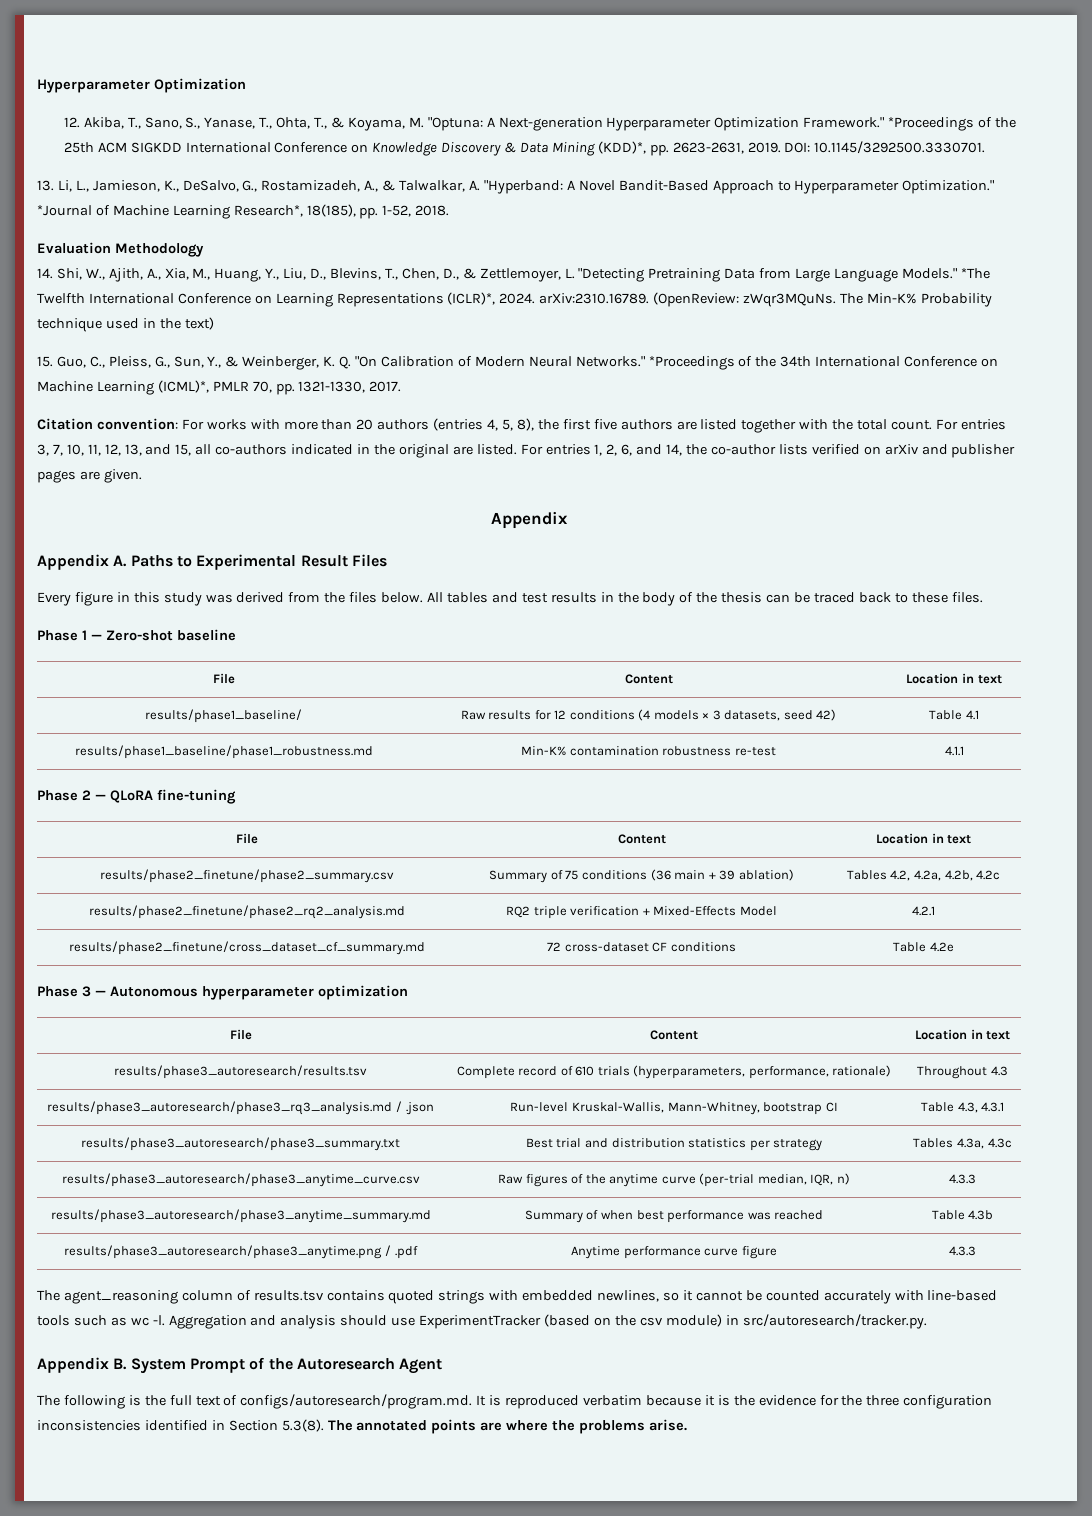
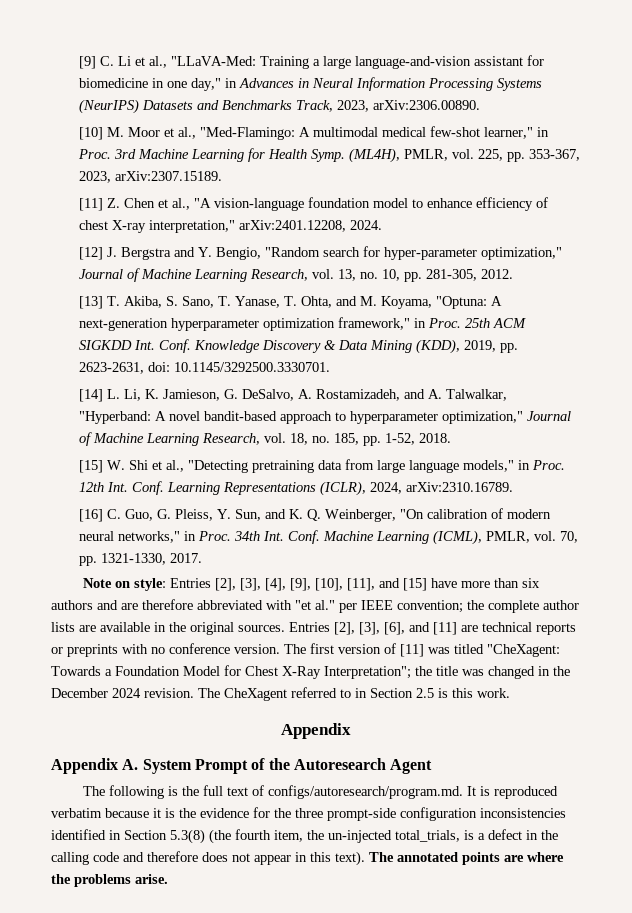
[37,78,246,93] [63,117,1017,131] [63,142,369,153] Hyperparameter Optimization // 12. Akiba, T., Sano, S., Yanase, T., Ohta, T., & Koyama, M. "Optuna: A Next-generation Hyperparameter Optimization Framework." *Proceedings of the 25th ACM SIGKDD International Conference on -> [79,55,545,69] [79,77,543,91] [79,99,481,114] [79,126,550,140] [78,148,581,163] [79,171,223,183] [79,197,549,211] [79,220,383,233] [79,246,563,260] [79,268,514,282] [79,296,503,309] [79,317,527,331] [79,339,192,353] [9] C. Li et al., "LLaVA-Med: Training a large language-and-vision assistant for biomedicine in one day," in Advances in Neural Information Processing Systems (NeurIPS) Datasets and Benchmarks Track, 2023, arXiv:2306.00890. // [10] M. Moor et al., "Med-Flamingo: A multimodal medical few-shot learner," in Proc. 3rd Machine Learning for Health Symp. (ML4H), PMLR, vol. 225, pp. 353-367, 2023, arXiv:2307.15189. // [11] Z. Chen et al., "A vision-language foundation model to enhance efficiency of chest X-ray interpretation," arXiv:2401.12208, 2024. // [12] J. Bergstra and Y. Bengio, "Random search for hyper-parameter optimization," Journal of Machine Learning Research, vol. 13, no. 10, pp. 281-305, 2012. // [13] T. Akiba, S. Sano, T. Yanase, T. Ohta, and M. Koyama, "Optuna: A next-generation hyperparameter optimization framework," in Proc. 25th ACM SIGKDD Int. Conf.
[597,141,986,156] [37,180,995,194] [37,204,450,219] [37,242,204,257] [37,268,990,282] [37,292,992,307] [37,317,214,332] [37,356,999,370] [37,380,402,395] [37,418,1006,433] [37,444,1016,458] [37,469,142,483] [491,511,568,529] [37,554,387,570] [37,592,983,606] [37,629,236,641] [212,673,235,684] [624,674,673,684] [906,673,1002,684] [145,709,302,723] [460,709,837,721] [929,710,979,720] [74,745,373,759] [521,746,776,756] [944,746,964,756] [37,789,236,804] [236,833,258,844] [617,834,666,844] [875,833,972,844] [100,869,394,883] [489,869,794,883] [846,870,1001,881] [89,905,405,919] [506,906,777,919] [912,906,935,916] [69,941,425,955] [547,942,736,952] [893,942,954,952] [37,985,408,1000] [229,1029,252,1040] [650,1030,698,1040] [914,1029,1011,1040] [114,1065,367,1079] [456,1065,892,1079] [917,1066,1008,1079] [47,1101,434,1115] [510,1102,838,1115] [920,1102,1005,1113] [81,1137,400,1151] [525,1138,823,1151] [913,1138,1012,1149] [61,1173,420,1187] [498,1173,850,1187] [949,1174,976,1184] [50,1209,431,1223] [524,1210,824,1223] [931,1210,994,1220] [64,1245,418,1259] [571,1246,777,1259] [949,1246,976,1256] [37,1290,998,1304] [37,1314,927,1329] [37,1357,128,1373] (KDD)*, pp. 2623-2631, 2019. DOI: 10.1145/3292500.3330701. // 13. Li, L., Jamieson, K., DeSalvo, G., Rostamizadeh, A., & Talwalkar, A. "Hyperband: A Novel Bandit-Based Approach to Hyperparameter Optimization." *Journal of Machine Learning Research*, 18(185), pp. 1-52, 2018. // Evaluation Methodology // 14. Shi, W., Ajith, A., Xia, M., Huang, Y., Liu, D., Blevins, T., Chen, D., & Zettlemoyer, L. "Detecting Pretraining Data from Large Language Models." *The Twelfth International Conference on Learning Representations (ICLR)*, 2024. arXiv:2310.16789. (OpenReview: zWqr3MQuNs. The Min-K% Probability technique used in the text) // 15. Guo, C., Pleiss, G., Sun, Y., & Weinberger, K. Q. "On Calibration of Modern Neural Networks." *Proceedings of the 34th International Conference on Machine Learning (ICML)*, PMLR 70, pp. 1321-1330, 2017. // Citation convention: For works with more than 20 authors (entries 4, 5, 8), the first five authors are listed together with the total count. For entries 3, 7, 10, 11, 12, 13, and 15, all co-authors indicated in the original are listed. For entries 1, 2, 6, and 14, the co-author lists verified on arXiv and publisher pages are given. // Appendix // Appendix A. Paths to Experimental Result Files // Every figure in this study was derived from the files below. All tables and test results in the body of the thesis can be traced back to these files. // Phase 1 — Zero-shot baseline // File | Content | Location in text // results/phase1_baseline/ | Raw results for 12 conditions (4 models × 3 datasets, seed 42) | Table 4.1 // results/phase1_baseline/phase1_robustness.md | Min-K% contamination robustness re-test | 4.1.1 // Phase 2 — QLoRA fine-tuning // File | Content | Location in text // results/phase2_finetune/phase2_summary.csv | Summary of 75 conditions (36 main + 39 ablation) | Tables 4.2, 4.2a, 4.2b, 4.2c // results/phase2_finetune/phase2_rq2_analysis.md | RQ2 triple verification + Mixed-Effects Model | 4.2.1 // results/phase2_finetune/cross_dataset_cf_summary.md | 72 cross-dataset CF conditions | Table 4.2e // Phase 3 — Autonomous hyperparameter optimization // File | Content | Location in text // results/phase3_autoresearch/results.tsv | Complete record of 610 trials (hyperparameters, performance, rationale) | Throughout 4.3 // results/phase3_autoresearch/phase3_rq3_analysis.md / .json | Run-level Kruskal-Wallis, Mann-Whitney, bootstrap CI | Table 4.3, 4.3.1 // results/phase3_autoresearch/phase3_summary.txt | Best trial and distribution statistics per strategy | Tables 4.3a, 4.3c // results/phase3_autoresearch/phase3_anytime_curve.csv | Raw figures of the anytime curve (per-trial median, IQR, n) | 4.3.3 // results/phase3_autoresearch/phase3_anytime_summary.md | Summary of when best performance was reached | Table 4.3b // results/phase3_autoresearch/phase3_anytime.png / .pdf | Anytime performance curve figure | 4.3.3 // The agent_reasoning column of results.tsv contains quoted strings with embedded newlines, so it cannot be counted accurately with line-based tools such as wc -l. Aggregation and analysis should use ExperimentTracker (based on the csv module) in src/autoresearch/tracker.py. // Appendix B. -> [416,339,519,354] [79,362,331,374] [79,389,508,402] [79,411,572,424] [79,432,452,446] [79,459,566,473] [79,481,514,496] [79,508,552,522] [79,530,579,545] [79,553,203,566] [83,578,541,591] [51,599,579,613] [51,622,576,635] [51,643,560,657] [51,665,570,679] [51,687,510,701] [281,723,351,739] [51,758,139,774] (KDD), 2019, pp. 2623-2631, doi: 10.1145/3292500.3330701. // [14] L. Li, K. Jamieson, G. DeSalvo, A. Rostamizadeh, and A. Talwalkar, "Hyperband: A novel bandit-based approach to hyperparameter optimization," Journal of Machine Learning Research, vol. 18, no. 185, pp. 1-52, 2018. // [15] W. Shi et al., "Detecting pretraining data from large language models," in Proc. 12th Int. Conf. Learning Representations (ICLR), 2024, arXiv:2310.16789. // [16] C. Guo, G. Pleiss, Y. Sun, and K. Q. Weinberger, "On calibration of modern neural networks," in Proc. 34th Int. Conf. Machine Learning (ICML), PMLR, vol. 70, pp. 1321-1330, 2017. // Note on style: Entries [2], [3], [4], [9], [10], [11], and [15] have more than six authors and are therefore abbreviated with "et al." per IEEE convention; the complete author lists are available in the original sources. Entries [2], [3], [6], and [11] are technical reports or preprints with no conference version. The first version of [11] was titled "CheXagent: Towards a Foundation Model for Chest X-Ray Interpretation"; the title was changed in the December 2024 revision. The CheXagent referred to in Section 2.5 is this work. // Appendix // Appendix A.
(900, 1400) none -> [327,808,396,821] prompt-side
[281,1419,324,1432] 5.3(8). -> [170,829,558,844] [51,851,365,866] 5.3(8) (the fourth item, the un-injected total_trials, is a defect in the calling code and therefore does not appear in this text).

